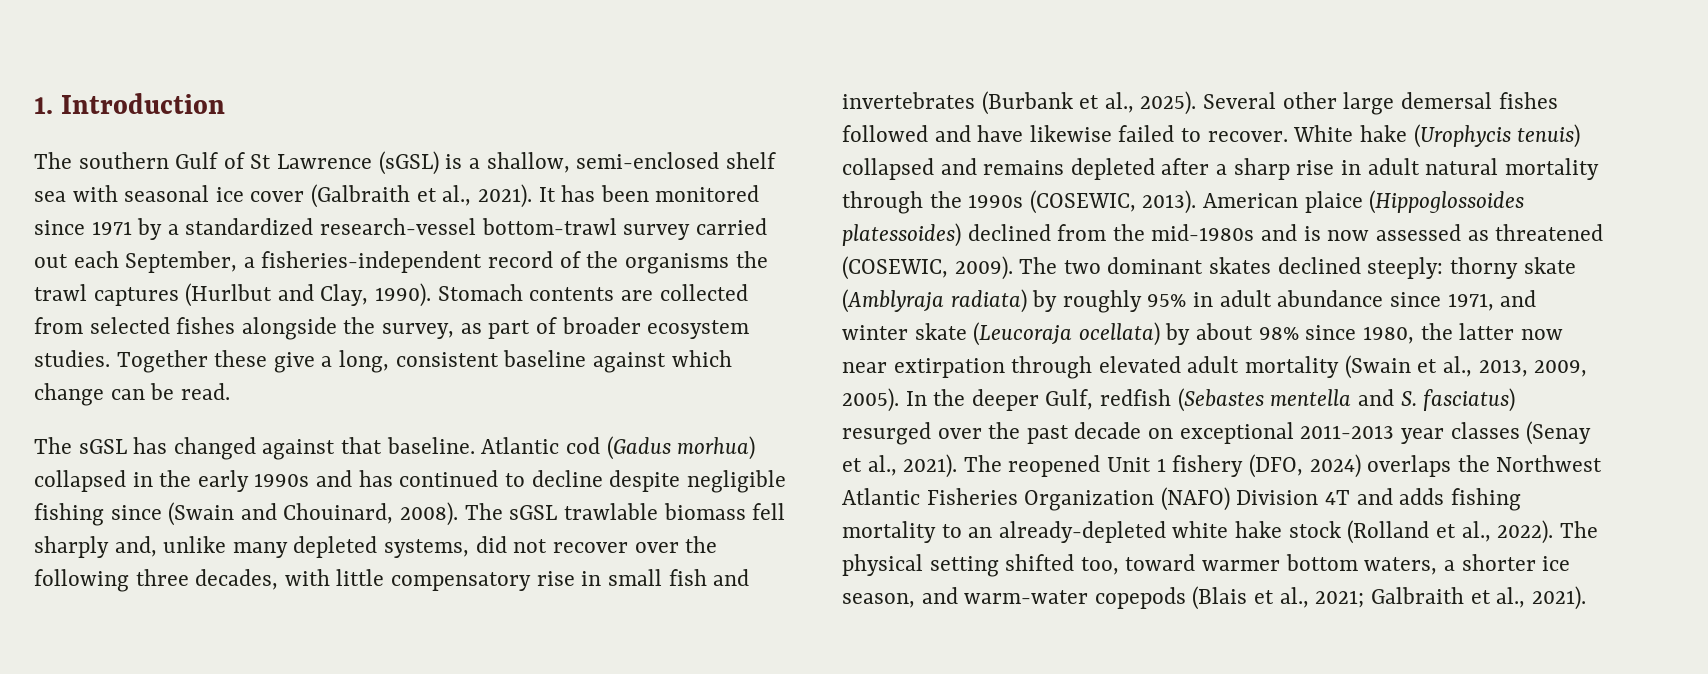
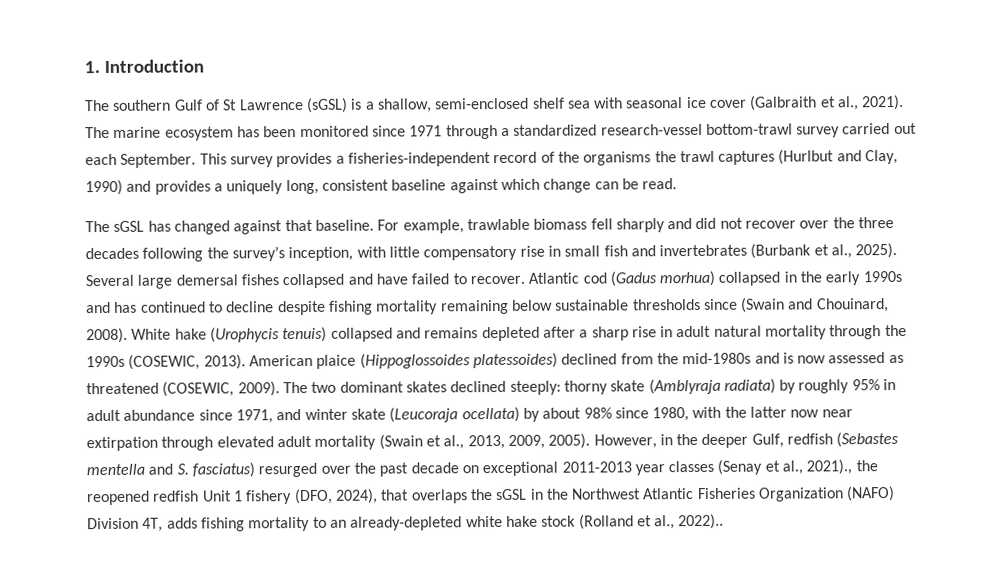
[538,187,556,202] It -> [85,126,234,141] The marine ecosystem
[137,218,163,240] by -> [445,125,498,140] through
[125,251,238,273] September, -> [120,152,333,168] September. This survey provides
[375,283,748,307] [34,317,750,340] [34,350,333,373] 1990). Stomach contents are collected from selected fishes alongside the survey, as part of broader ecosystem studies. Together these give a -> [85,179,284,196] 1990) and provides a uniquely
(475, 445) none -> [377,217,895,234] [85,242,898,262] [85,273,525,289] For example, trawlable biomass fell sharply and did not recover over the three decades following the survey’s inception, with little compensatory rise in small fish and invertebrates (Burbank et al., 2025). Several large demersal fishes collapsed and have failed to recover.
[686,470,786,493] [34,503,104,526] negligible fishing -> [328,298,701,315] fishing mortality remaining below sustainable thresholds
[464,503,786,520] [34,536,718,558] [34,569,750,592] [842,91,1558,115] [842,125,1288,142] The sGSL trawlable biomass fell sharply and, unlike many depleted systems, did not recover over the following three decades, with little compensatory rise in small fish and invertebrates (Burbank et al., 2025). Several other large demersal fishes followed and have likewise failed to recover. -> (128, 335) none
(1414, 335) none -> [692,406,722,419] with
[905,391,927,406] In -> [593,434,673,449] However, in
[903,454,1452,478] 2021). The reopened Unit 1 fishery (DFO, 2024) overlaps -> [806,459,878,475] [86,488,544,506] 2021)., the reopened redfish Unit 1 fishery (DFO, 2024), that overlaps the sGSL in
[1325,488,1393,505] 4T and -> [142,517,164,532] 4T,
[1497,520,1598,544] [842,554,1571,577] [842,586,1586,610] 2022). The physical setting shifted too, toward warmer bottom waters, a shorter ice season, and warm-water copepods (Blais et al., 2021; Galbraith et al., 2021). -> [678,513,725,530] 2022)..

